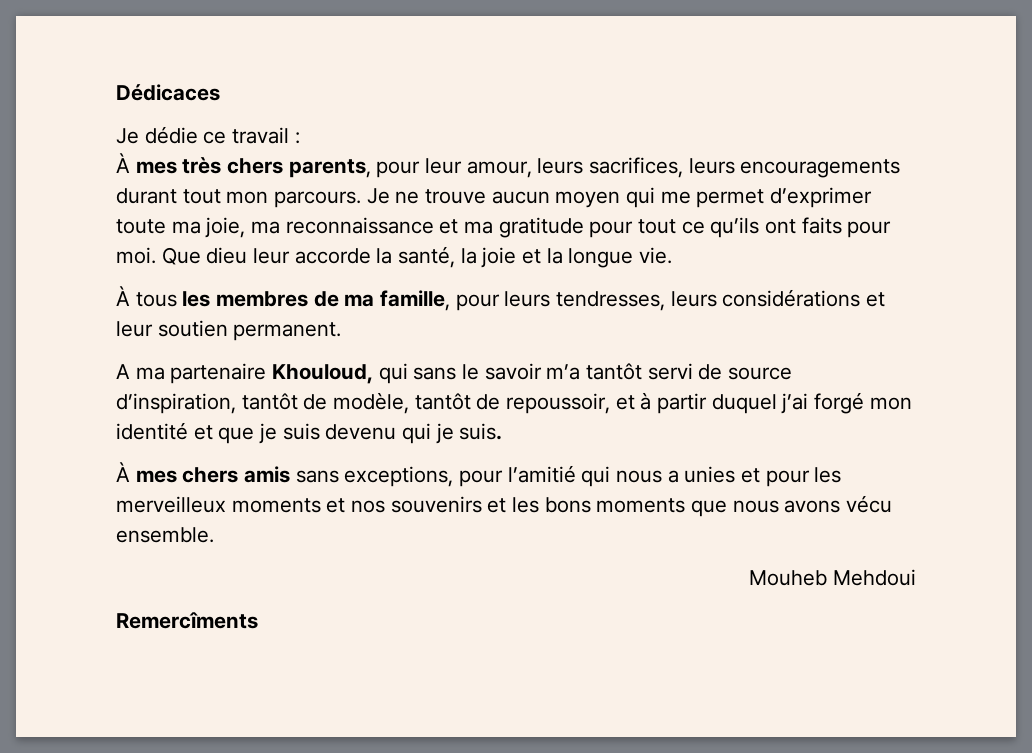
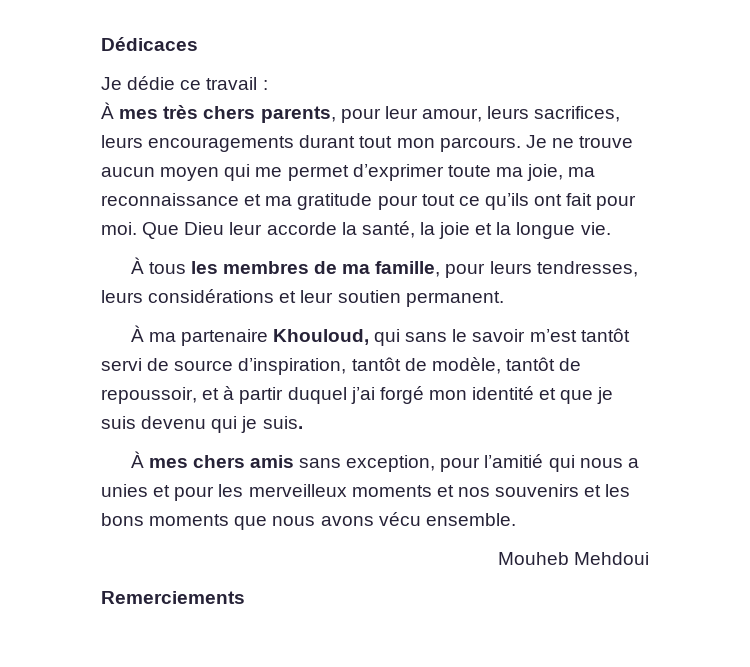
[801,217,842,234] faits -> [566,193,593,206] fait
[206,247,248,264] dieu -> [184,222,225,235] Dieu
[116,364,130,379] A -> [130,325,144,342] À
[546,364,581,380] m’a -> [529,329,577,342] m’est
[344,466,454,487] exceptions, -> [346,455,436,472] exception,
[116,612,258,629] Remercîments -> [101,591,245,604] Remerciements

